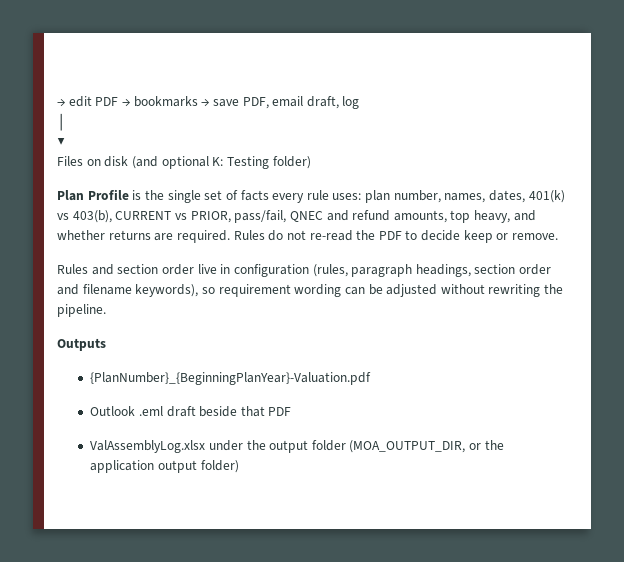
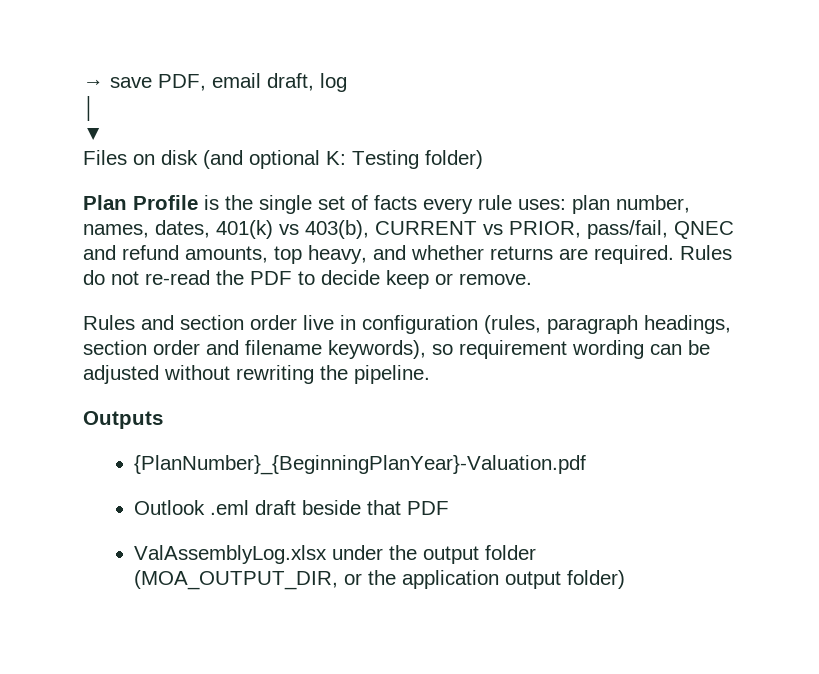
[57,96,210,107] → edit PDF → bookmarks → -> [83,79,104,88] →

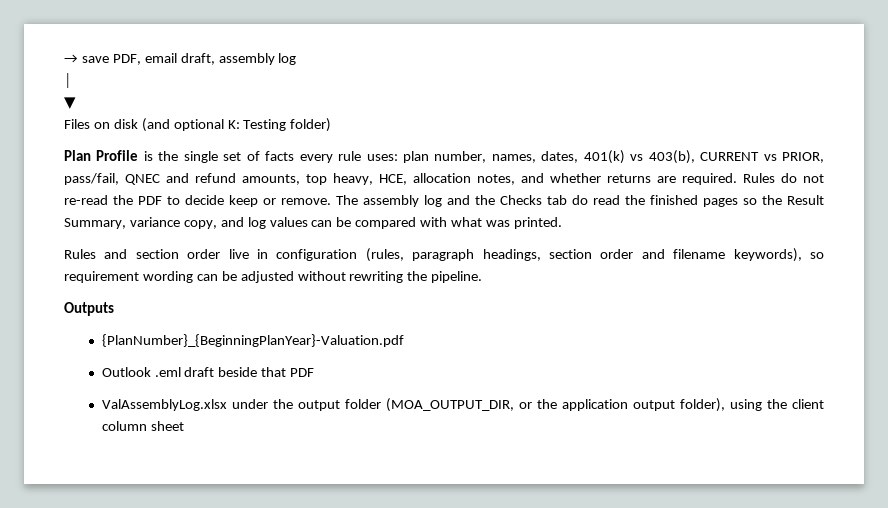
(314, 82) none -> [218,53,275,65] assembly
(367, 254) none -> [379,173,515,185] HCE, allocation notes,
(532, 279) none -> [336,195,824,207] [64,217,562,229] The assembly log and the Checks tab do read the finished pages so the Result Summary, variance copy, and log values can be compared with what was printed.
[567,570,626,589] folder) -> [679,398,825,412] [101,421,184,431] folder), using the client column sheet

